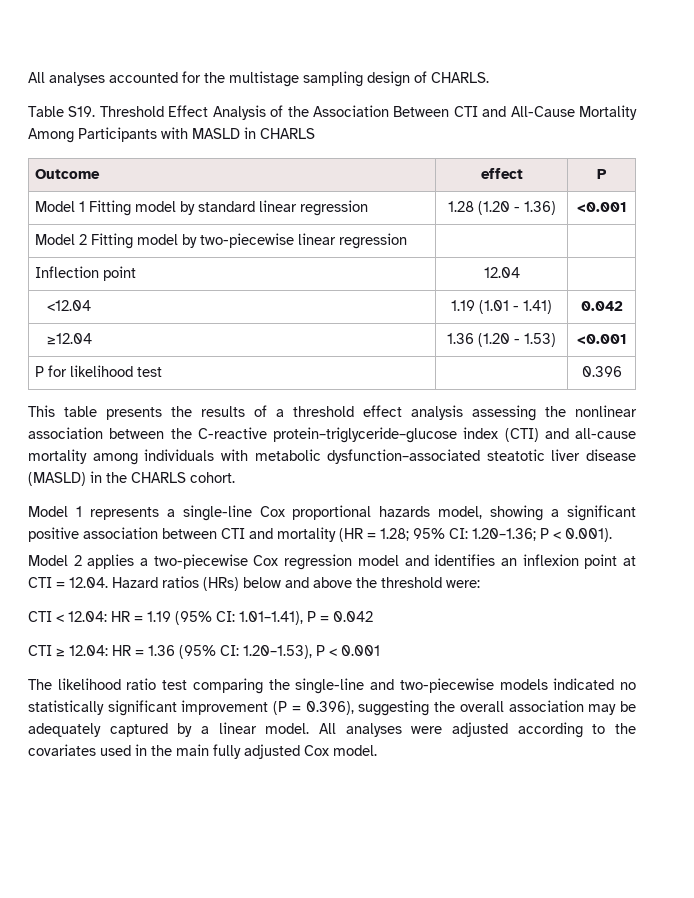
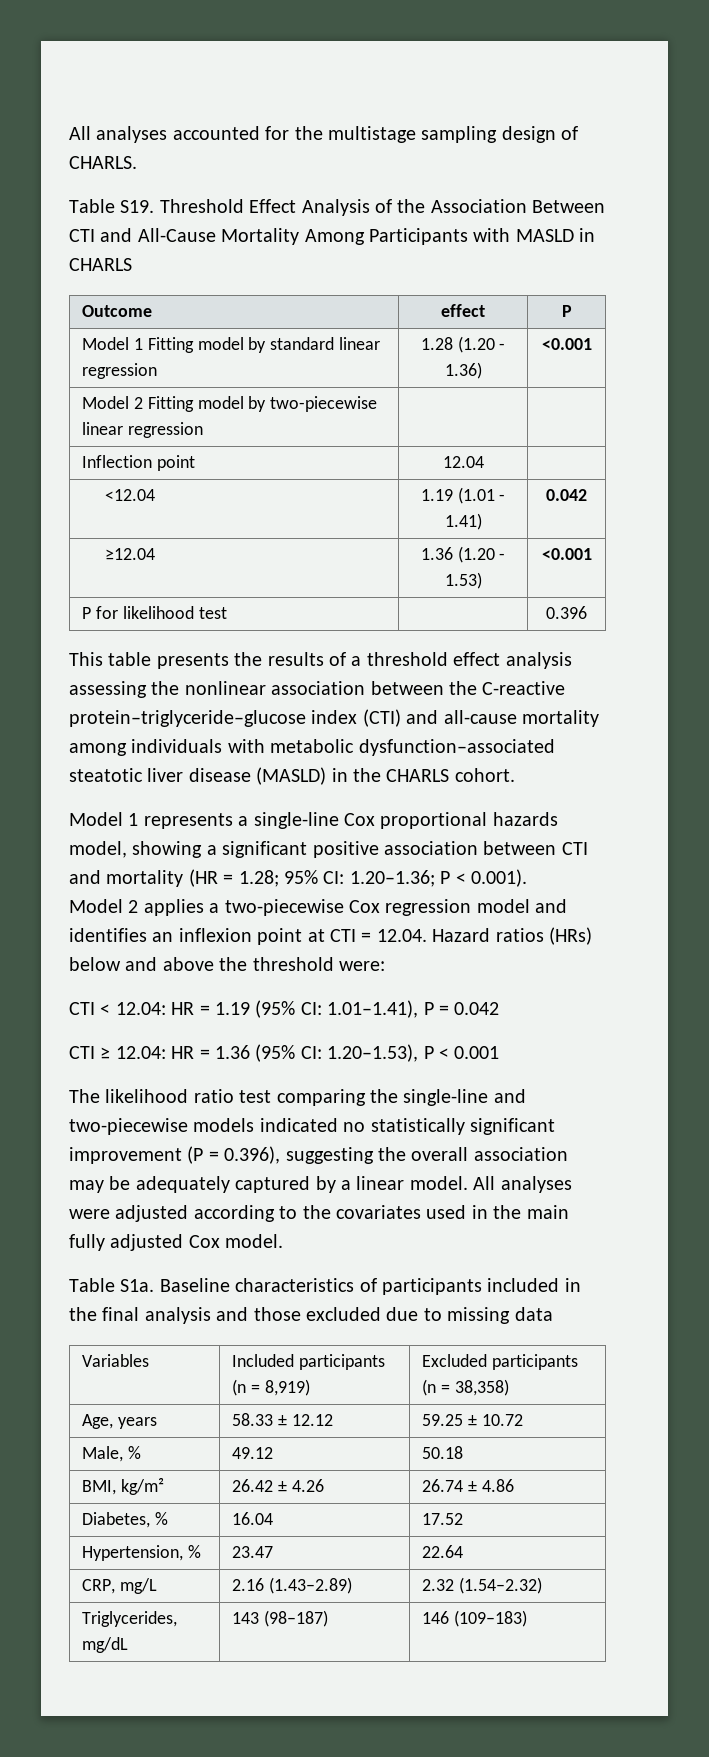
(377, 750) none -> [69,1278,581,1295] [69,1307,553,1324] [82,1354,150,1367] [232,1354,385,1370] [232,1379,310,1396] [422,1354,578,1370] [422,1379,509,1396] [82,1414,157,1429] [232,1413,333,1426] [422,1414,523,1426] [82,1446,141,1462] [232,1447,274,1459] [422,1446,464,1459] [82,1477,164,1495] [232,1479,324,1492] [422,1479,514,1492] [82,1512,168,1528] [232,1512,274,1525] [422,1513,464,1525] [82,1545,201,1561] [232,1546,274,1558] [422,1545,464,1558] [82,1578,157,1594] [232,1577,352,1594] [422,1577,542,1594] [82,1611,178,1627] [82,1637,129,1653] [232,1610,328,1627] [422,1610,527,1627] // Table S1a. Baseline characteristics of participants included in the final analysis and those excluded due to missing data // Variables | Included participants (n = 8,919) | Excluded participants (n = 38,358) // Age, years | 58.33 ± 12.12 | 59.25 ± 10.72 // Male, % | 49.12 | 50.18 // BMI, kg/m² | 26.42 ± 4.26 | 26.74 ± 4.86 // Diabetes, % | 16.04 | 17.52 // Hypertension, % | 23.47 | 22.64 // CRP, mg/L | 2.16 (1.43–2.89) | 2.32 (1.54–2.32) // Triglycerides, mg/dL | 143 (98–187) | 146 (109–183)

